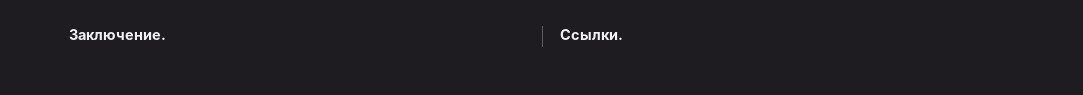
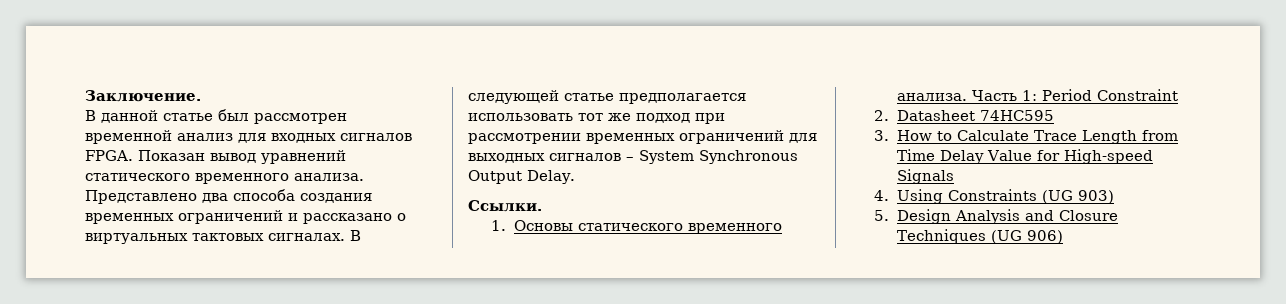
[560,29,623,40] Ссылки. -> [85,109,347,124] [85,130,412,144] [85,150,346,164] [85,173,364,184] [85,189,372,204] [85,210,406,224] [85,230,361,244] [468,90,746,104] [468,113,725,124] [468,130,817,144] [468,150,798,164] [468,170,575,184] [468,200,542,212] [491,220,783,234] [897,89,1179,101] [874,110,1055,121] [874,130,1179,144] [897,149,1154,164] [897,169,955,184] [874,189,1115,204] [874,209,1119,224] [897,229,1064,244] В данной статье был рассмотрен временной анализ для входных сигналов FPGA. Показан вывод уравнений статического временного анализа. Представлено два способа создания временных ограничений и рассказано о виртуальных тактовых сигналах. В следующей статье предполагается использовать тот же подход при рассмотрении временных ограничений для выходных сигналов – System Synchronous Output Delay. // Ссылки. // 1. Основы статического временного анализа. Часть 1: Period Constraint // 2. Datasheet 74HC595 // 3. How to Calculate Trace Length from Time Delay Value for High-speed Signals // 4. Using Constraints (UG 903) // 5. Design Analysis and Closure Techniques (UG 906)

